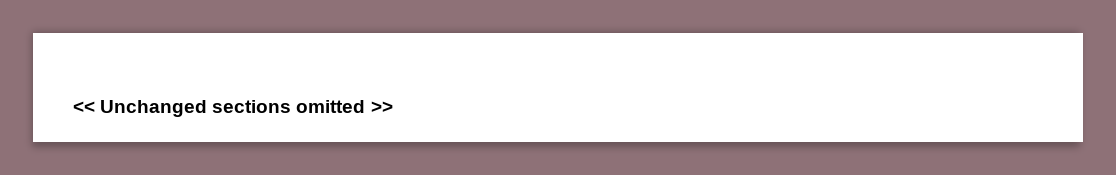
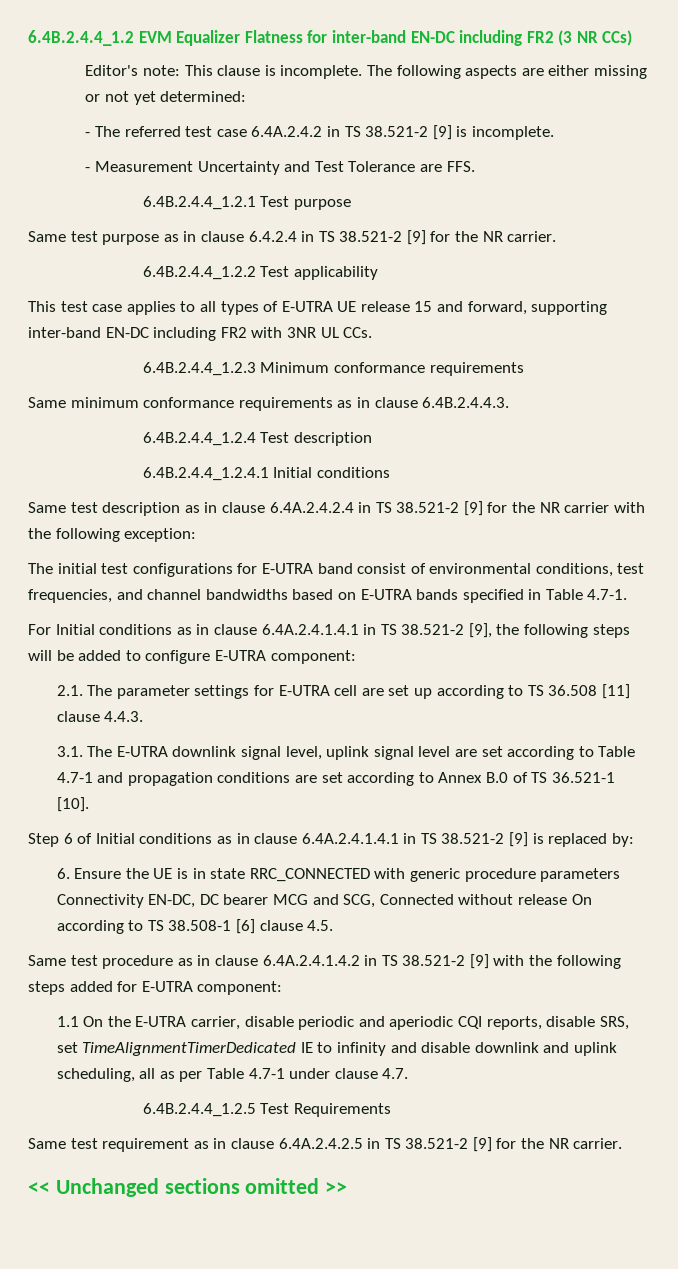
(73, 107) none -> [28,30,633,46] [85,65,647,79] [85,91,247,105] [85,125,554,140] [85,161,475,175] [142,196,352,210] [28,230,557,245] [142,266,379,280] [28,301,608,315] [28,327,373,341] [142,362,524,376] [28,397,510,411] [142,432,373,446] [142,467,391,481] [28,501,645,516] [28,528,197,542] [28,563,645,577] [28,589,628,603] [28,623,630,638] [28,650,356,664] [56,684,630,699] [56,711,144,722] [56,746,636,760] [56,772,615,786] [56,797,89,812] [28,832,634,847] [56,868,621,882] [56,894,592,908] [56,919,334,934] [28,954,621,969] [28,981,283,995] [56,1016,629,1030] [56,1042,618,1056] [56,1068,409,1082] [142,1103,392,1117] [28,1137,623,1152] 6.4B.2.4.4_1.2 EVM Equalizer Flatness for inter-band EN-DC including FR2 (3 NR CCs) // Editor's note: This clause is incomplete. The following aspects are either missing or not yet determined: // - The referred test case 6.4A.2.4.2 in TS 38.521-2 [9] is incomplete. // - Measurement Uncertainty and Test Tolerance are FFS. // 6.4B.2.4.4_1.2.1 Test purpose // Same test purpose as in clause 6.4.2.4 in TS 38.521-2 [9] for the NR carrier. // 6.4B.2.4.4_1.2.2 Test applicability // This test case applies to all types of E-UTRA UE release 15 and forward, supporting inter-band EN-DC including FR2 with 3NR UL CCs. // 6.4B.2.4.4_1.2.3 Minimum conformance requirements // Same minimum conformance requirements as in clause 6.4B.2.4.4.3. // 6.4B.2.4.4_1.2.4 Test description // 6.4B.2.4.4_1.2.4.1 Initial conditions // Same test description as in clause 6.4A.2.4.2.4 in TS 38.521-2 [9] for the NR carrier with the following exception: // The initial test configurations for E-UTRA band consist of environmental conditions, test frequencies, and channel bandwidths based on E-UTRA bands specified in Table 4.7-1. // For Initial conditions as in clause 6.4A.2.4.1.4.1 in TS 38.521-2 [9], the following steps will be added to configure E-UTRA component: // 2.1. The parameter settings for E-UTRA cell are set up according to TS 36.508 [11] clause 4.4.3. // 3.1. The E-UTRA downlink signal level, uplink signal level are set according to Table 4.7-1 and propagation conditions are set according to Annex B.0 of TS 36.521-1 [10]. // Step 6 of Initial conditions as in clause 6.4A.2.4.1.4.1 in TS 38.521-2 [9] is replaced by: // 6. Ensure the UE is in state RRC_CONNECTED with generic procedure parameters Connectivity EN-DC, DC bearer MCG and SCG, Connected without release On according to TS 38.508-1 [6] clause 4.5. // Same test procedure as in clause 6.4A.2.4.1.4.2 in TS 38.521-2 [9] with the following steps added for E-UTRA component: // 1.1 On the E-UTRA carrier, disable periodic and aperiodic CQI reports, disable SRS, set TimeAlignmentTimerDedicated IE to infinity and disable downlink and uplink scheduling, all as per Table 4.7-1 under clause 4.7. // 6.4B.2.4.4_1.2.5 Test Requirements // Same test requirement as in clause 6.4A.2.4.2.5 in TS 38.521-2 [9] for the NR carrier. //

